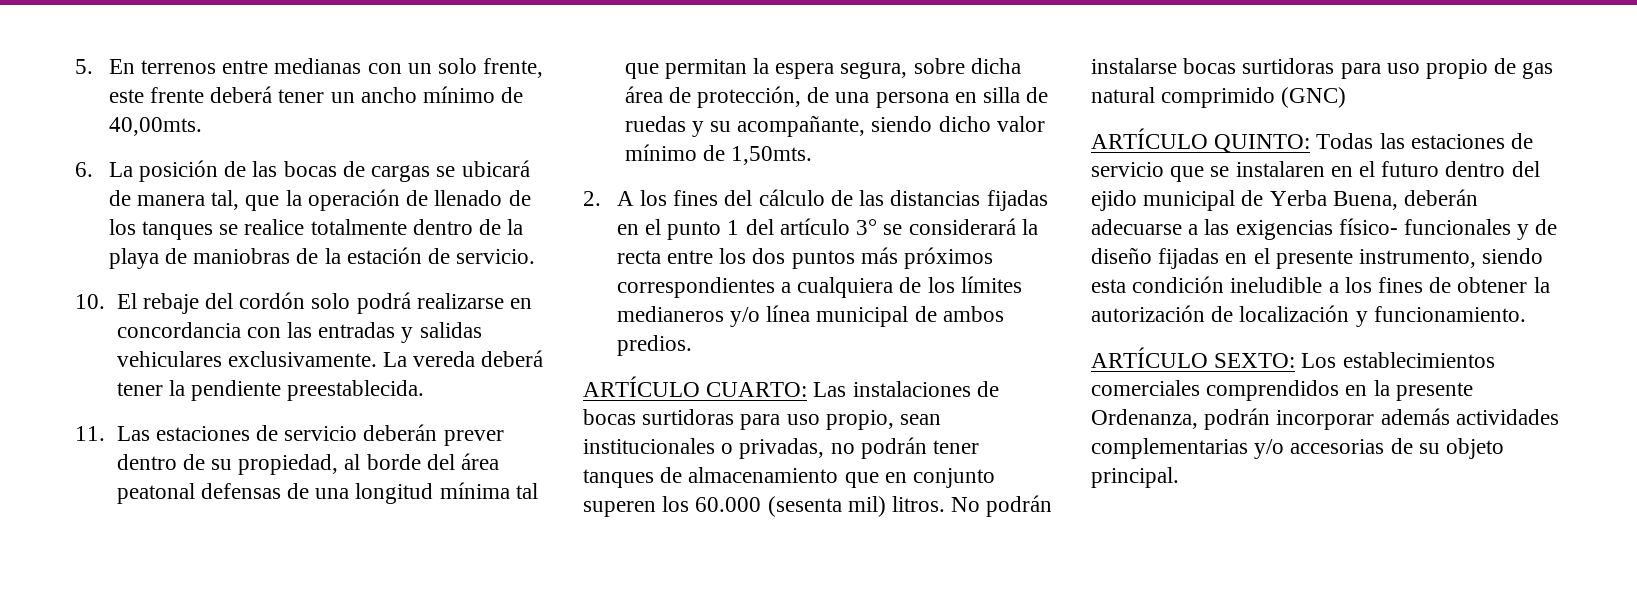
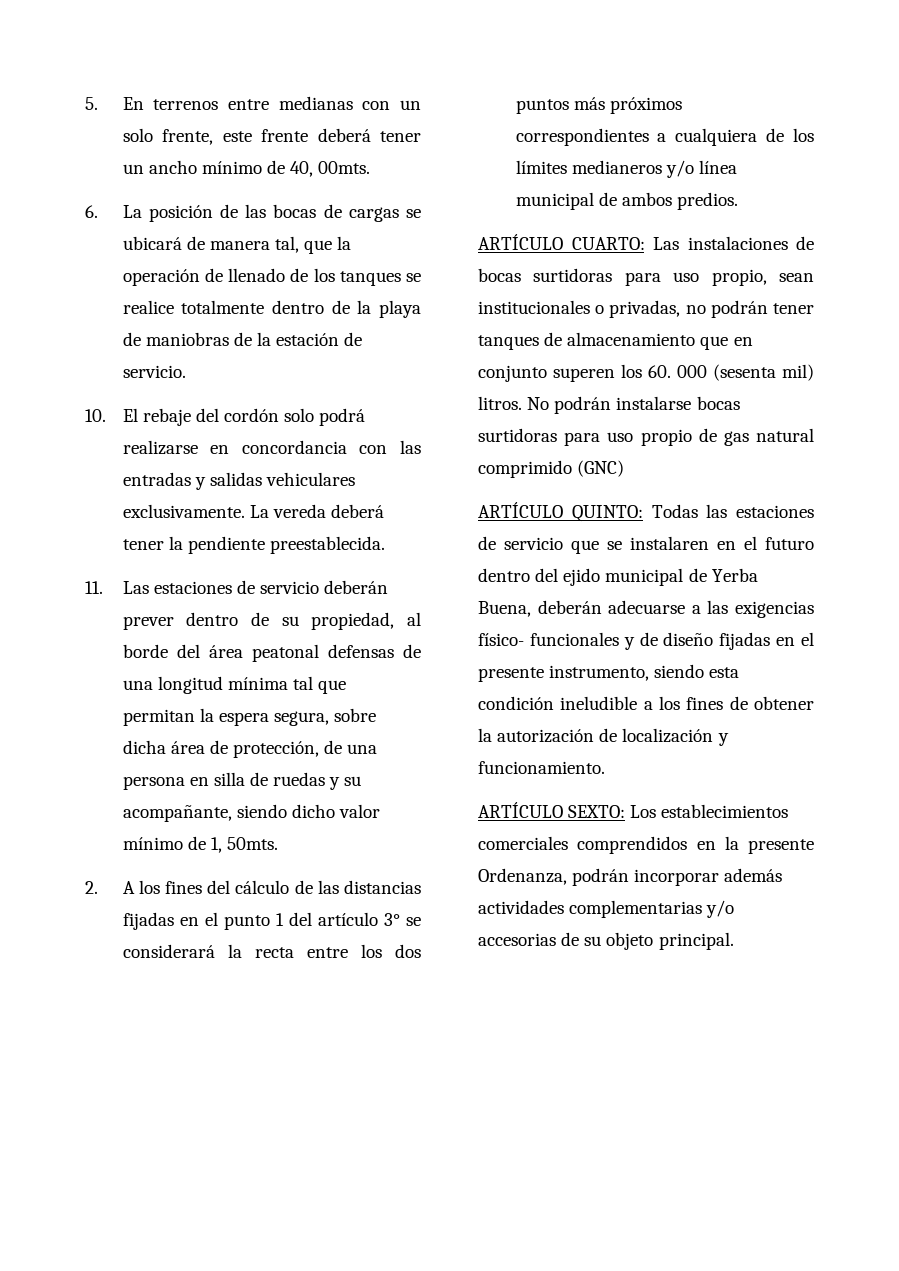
[108,117,202,136] 40,00mts. -> [290,161,371,177] 40, 00mts.
[730,146,812,165] 1,50mts. -> [210,837,278,853] 1, 50mts.
[695,497,762,512] 60.000 -> [648,365,707,378] 60. 000

